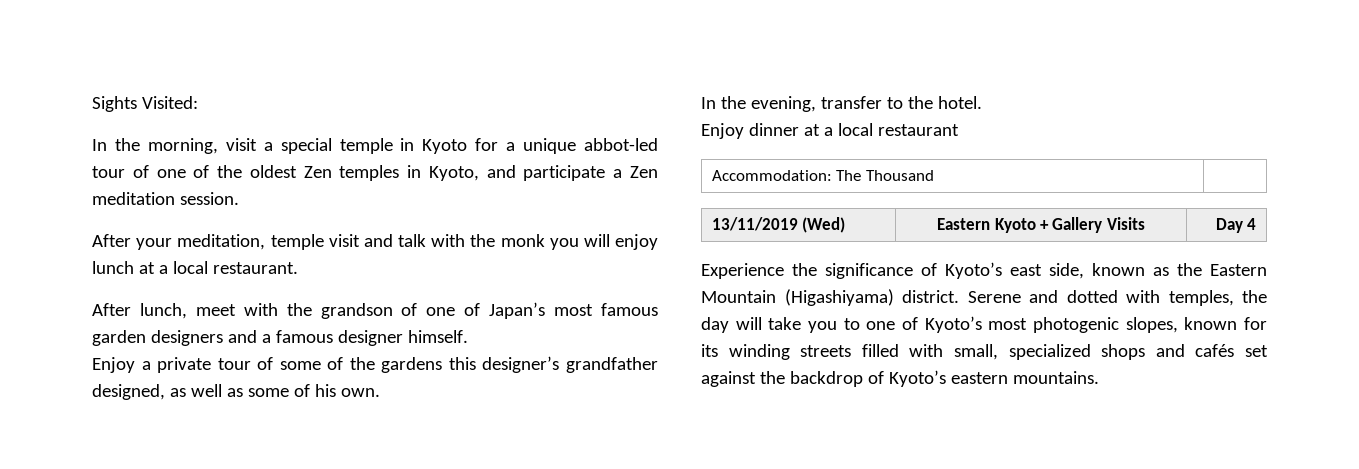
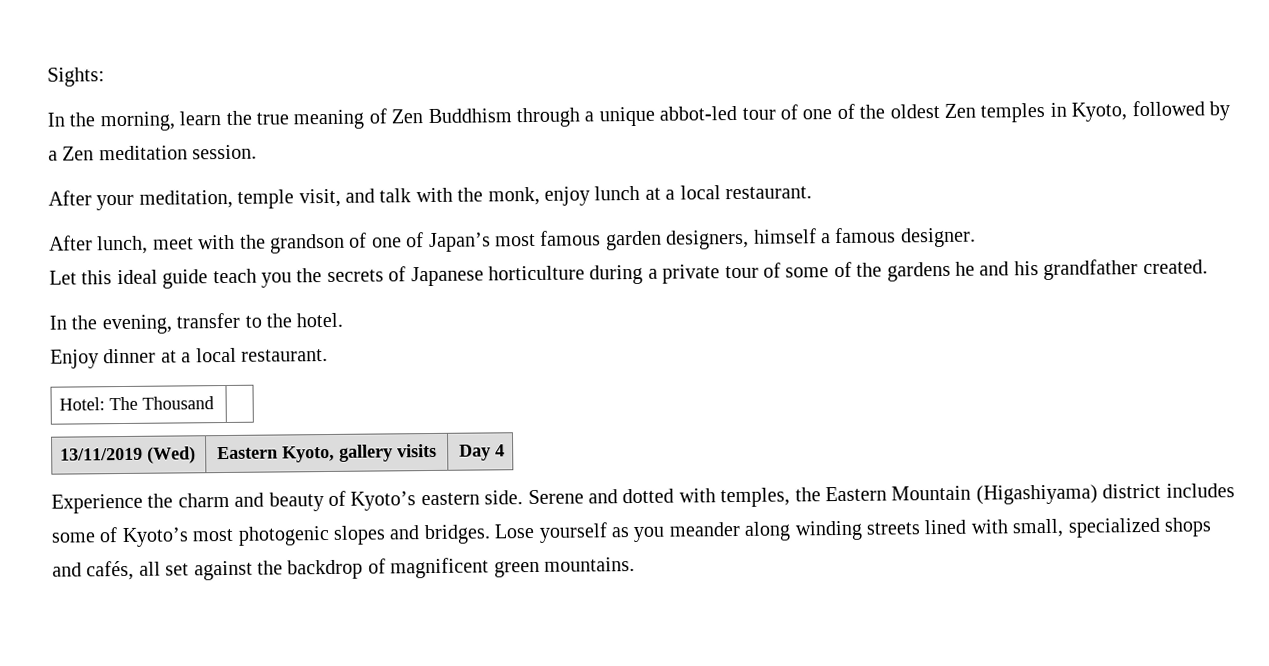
[92,96,198,112] Sights Visited: -> [47,67,105,87] Sights:
[225,138,499,154] visit a special temple in Kyoto for -> [179,107,580,130] learn the true meaning of Zen Buddhism through
[486,165,606,181] and participate -> [1131,100,1230,121] followed by
[328,234,360,247] visit -> [298,188,341,208] visit,
[500,234,610,250] monk you will -> [487,186,540,206] monk,
[150,330,468,346] [92,357,135,373] designers and a famous designer himself. // Enjoy -> [666,227,976,250] [49,264,644,289] designers, himself a famous designer. // Let this ideal guide teach you the secrets of Japanese horticulture during
[448,356,658,373] [92,384,380,400] this designer’s grandfather designed, as well as some of his own. -> [954,259,1208,281] he and his grandfather created.
[877,124,959,136] [711,170,832,181] restaurant // Accommodation: -> [241,349,328,362] [58,397,105,411] restaurant. // Hotel:
[994,217,1145,233] Kyoto + Gallery Visits -> [282,443,438,463] Kyoto, gallery visits
[825,262,1267,279] [701,289,959,306] significance of Kyoto’s east side, known as the Eastern Mountain (Higashiyama) district. -> [177,490,524,512] charm and beauty of Kyoto’s eastern side.
[701,316,1267,333] [701,344,718,357] day will take you to one of Kyoto’s most photogenic slopes, known for its -> [824,483,1235,505] [51,521,792,548] Eastern Mountain (Higashiyama) district includes some of Kyoto’s most photogenic slopes and bridges. Lose yourself as you meander along
[861,344,899,357] filled -> [924,519,967,535] lined
[1195,344,1235,357] cafés -> [86,560,161,581] cafés, all
[888,370,1008,387] Kyoto’s eastern -> [390,557,540,579] magnificent green

